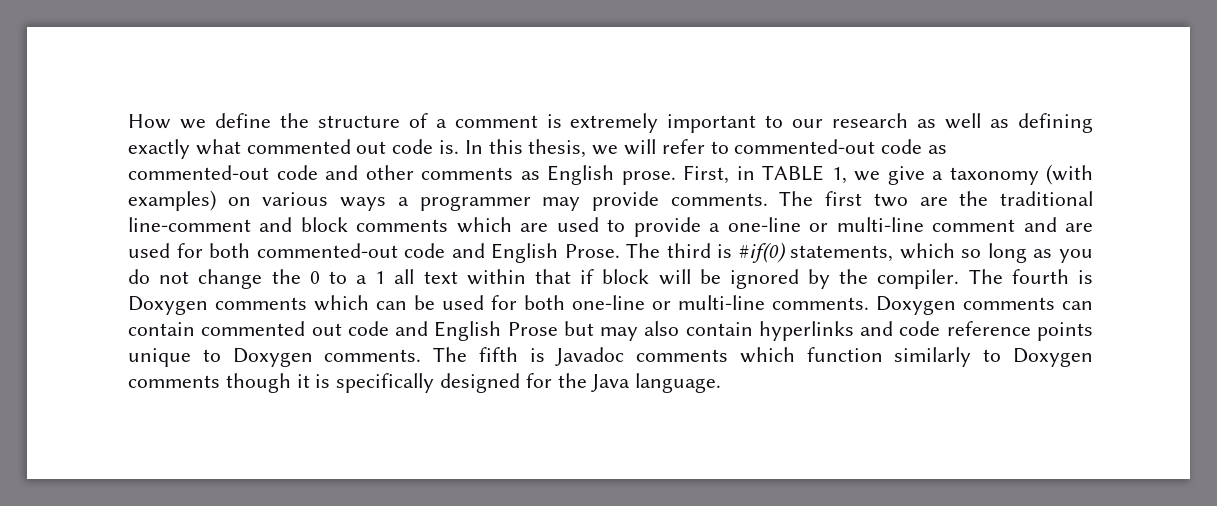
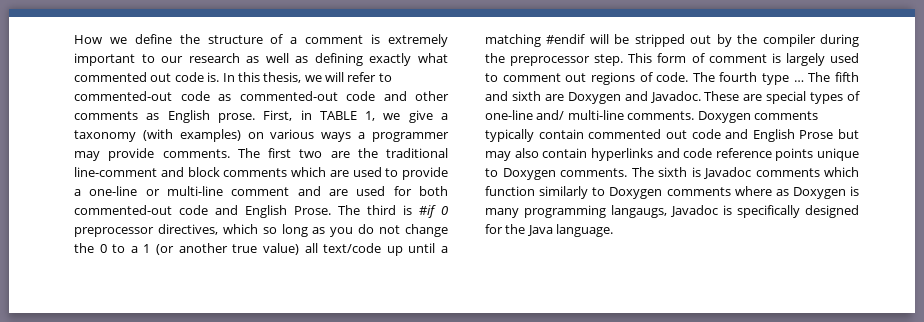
[738,242,894,263] #if(0) statements, -> [419,205,448,218] [74,224,218,237] #if 0 preprocessor directives,
[394,269,1093,289] [128,295,671,315] all text within that if block will be ignored by the compiler. The fourth is Doxygen comments which can be used for both one-line or -> [156,243,449,256] [485,34,860,47] [485,53,859,66] [485,72,859,85] [485,91,860,104] [485,110,565,120] (or another true value) all text/code up until a matching #endif will be stripped out by the compiler during the preprocessor step. This form of comment is largely used to comment out regions of code. The fourth type … The fifth and sixth are Doxygen and Javadoc. These are special types of one-line and/
[1062,301,1093,310] can -> [485,129,534,142] typically
[478,347,518,362] fifth -> [658,167,687,177] sixth
[225,373,310,393] though it -> [734,186,859,199] [485,205,718,218] where as Doxygen is many programming langaugs, Javadoc

